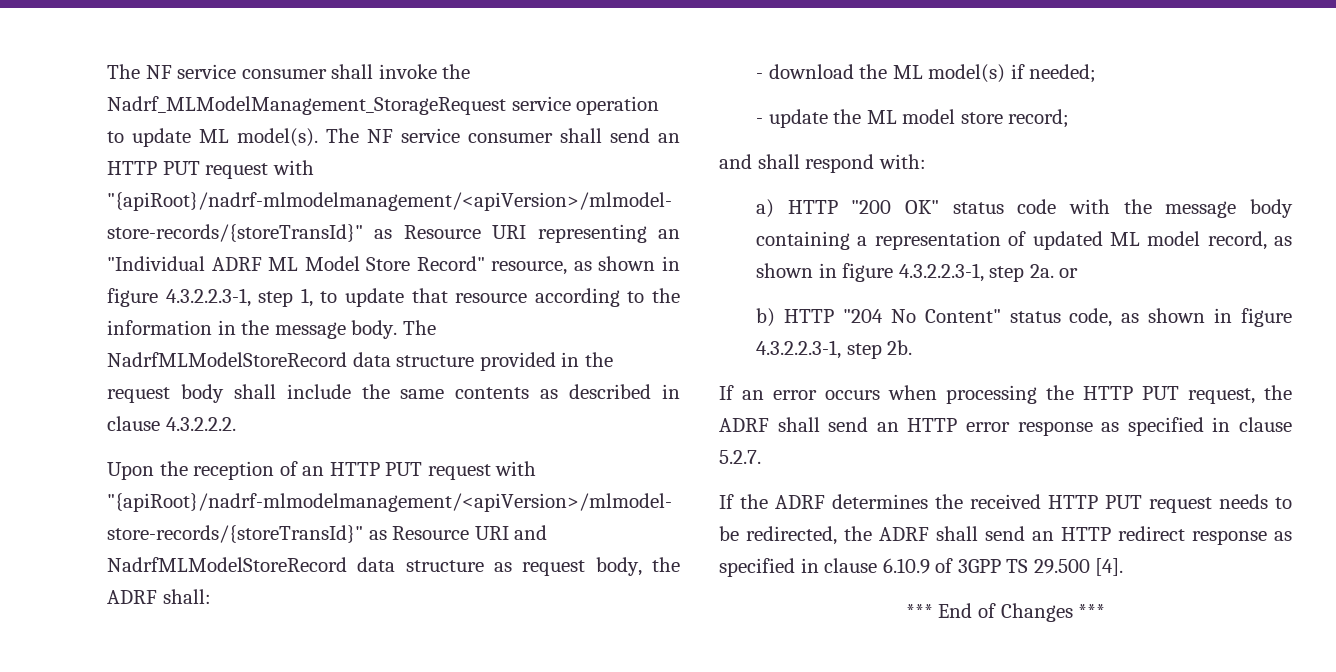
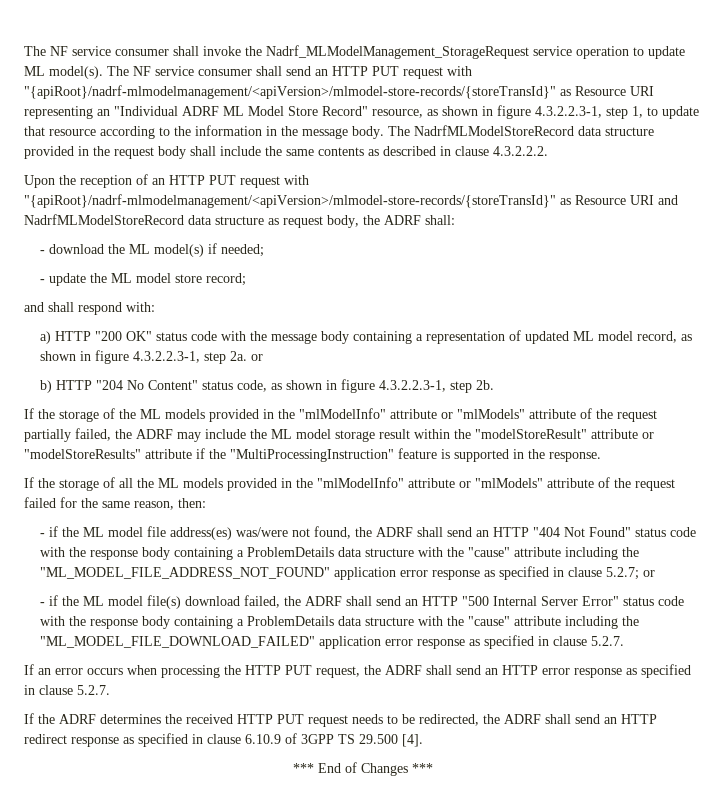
(913, 347) none -> [24,408,657,422] [24,428,654,442] [24,448,601,462] [24,477,675,491] [24,497,206,510] [40,526,697,540] [40,547,640,560] [40,566,656,580] [40,595,685,609] [40,616,640,629] [40,635,625,649] // If the storage of the ML models provided in the "mlModelInfo" attribute or "mlModels" attribute of the request partially failed, the ADRF may include the ML model storage result within the "modelStoreResult" attribute or "modelStoreResults" attribute if the "MultiProcessingInstruction" feature is supported in the response. // If the storage of all the ML models provided in the "mlModelInfo" attribute or "mlModels" attribute of the request failed for the same reason, then: // - if the ML model file address(es) was/were not found, the ADRF shall send an HTTP "404 Not Found" status code with the response body containing a ProblemDetails data structure with the "cause" attribute including the "ML_MODEL_FILE_ADDRESS_NOT_FOUND" application error response as specified in clause 5.2.7; or // - if the ML model file(s) download failed, the ADRF shall send an HTTP "500 Internal Server Error" status code with the response body containing a ProblemDetails data structure with the "cause" attribute including the "ML_MODEL_FILE_DOWNLOAD_FAILED" application error response as specified in clause 5.2.7.

